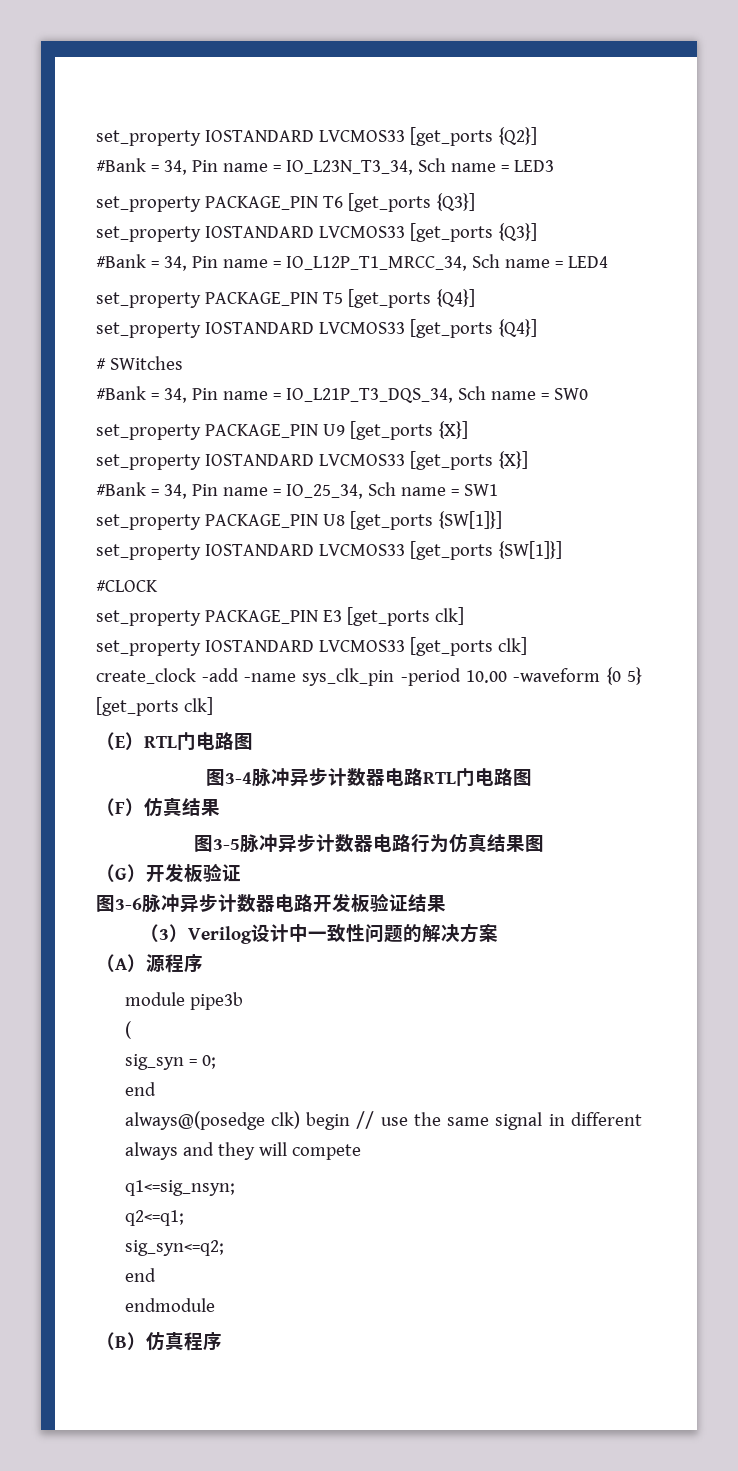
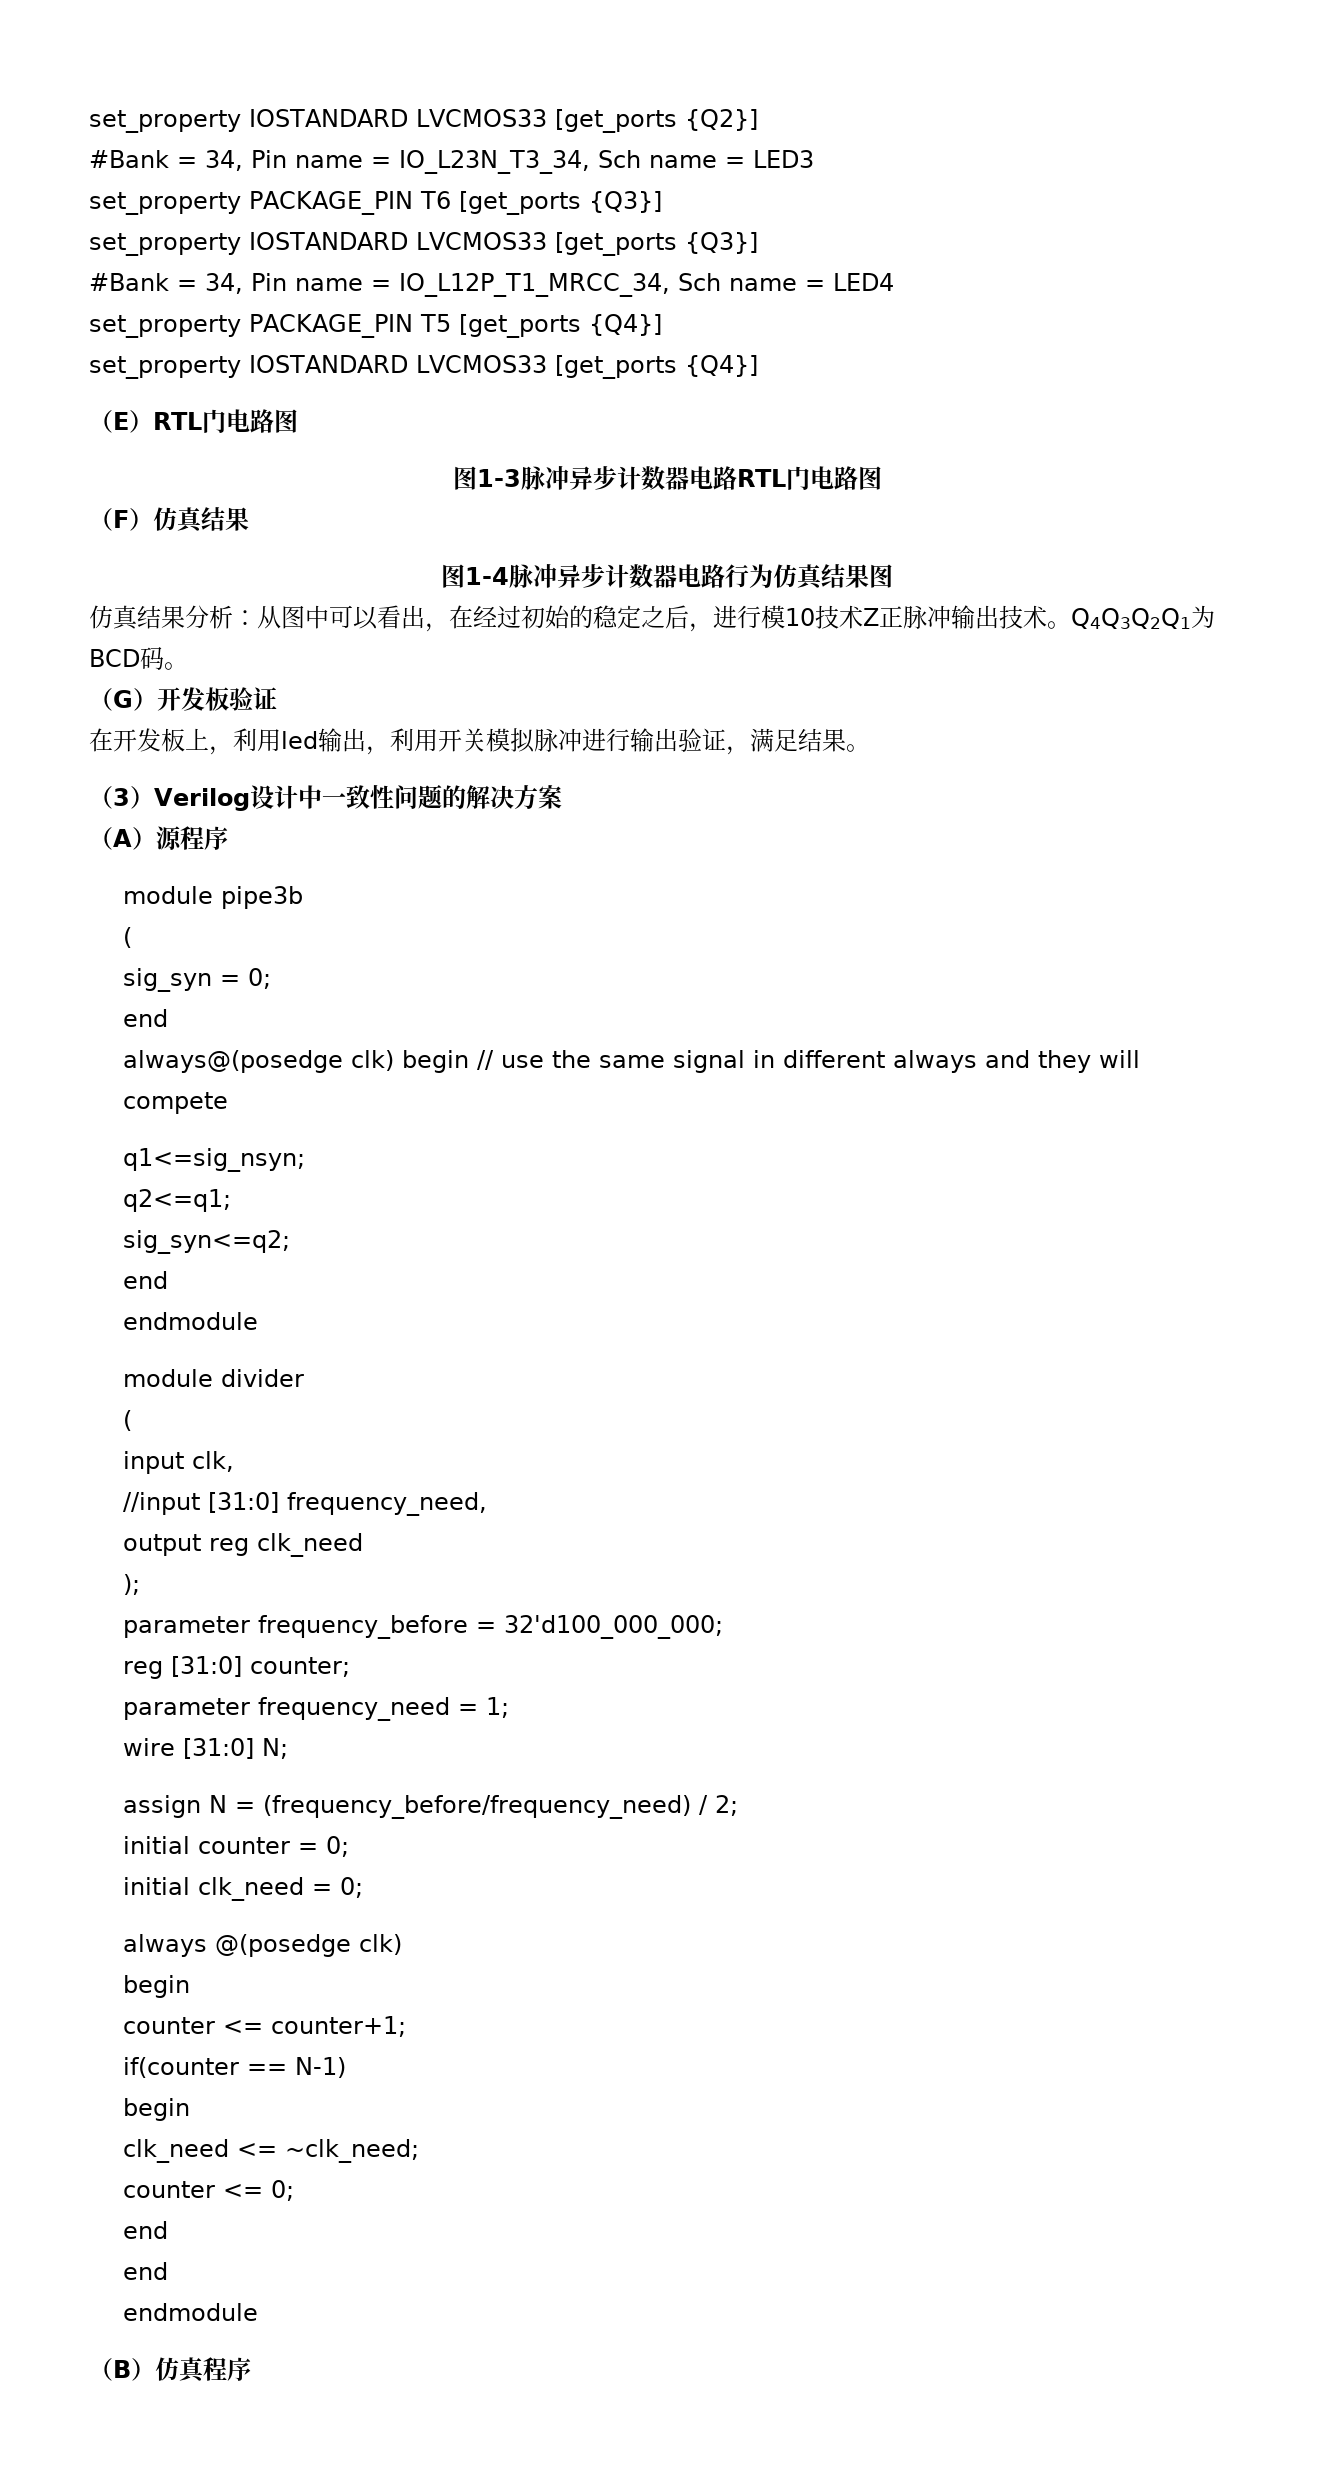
[96,356,183,370] [96,386,588,403] [96,421,468,440] [96,451,528,470] [96,482,498,499] [96,511,502,530] [96,541,562,560] [96,580,158,592] [96,607,464,626] [96,637,527,656] [96,667,642,686] [96,697,213,716] // # SWitches // #Bank = 34, Pin name = IO_L21P_T3_DQS_34, Sch name = SW0 // set_property PACKAGE_PIN U9 [get_ports {X}] // set_property IOSTANDARD LVCMOS33 [get_ports {X}] // #Bank = 34, Pin name = IO_25_34, Sch name = SW1 // set_property PACKAGE_PIN U8 [get_ports {SW[1]}] // set_property IOSTANDARD LVCMOS33 [get_ports {SW[1]}] // #CLOCK // set_property PACKAGE_PIN E3 [get_ports clk] // set_property IOSTANDARD LVCMOS33 [get_ports clk] // create_clock -add -name sys_clk_pin -period 10.00 -waveform {0 5} [get_ports clk] -> (758, 366) none
[225,772,252,784] 3-4 -> [476,469,521,487] 1-3
[213,839,240,850] 3-5 -> [465,567,509,585] 1-4
(544, 843) none -> [89,605,1215,632] [89,647,188,670] // 仿真结果分析：从图中可以看出，在经过初始的稳定之后，进行模10技术Z正脉冲输出技术。Q4Q3Q2Q1为BCD码。
[96,893,446,913] 图3-6脉冲异步计数器电路开发板验证结果 -> [89,728,870,755] 在开发板上，利用led输出，利用开关模拟脉冲进行输出验证，满足结果。
[96,1332,115,1350] // （ -> [123,1369,305,1387] [123,1410,133,1431] [123,1451,235,1474] [123,1492,488,1516] [123,1533,364,1557] [123,1574,141,1595] [123,1615,724,1639] [123,1656,351,1679] [123,1697,510,1721] [123,1738,289,1759] [123,1795,739,1819] [123,1836,350,1857] [123,1877,364,1901] [123,1934,403,1957] [123,1975,191,1998] [123,2016,407,2037] [123,2057,347,2078] [123,2098,191,2121] [123,2139,420,2163] [123,2180,295,2201] [123,2221,169,2239] [123,2262,169,2280] [123,2303,259,2321] [89,2358,113,2381] // module divider // ( // input clk, // //input [31:0] frequency_need, // output reg clk_need // ); // parameter frequency_before = 32'd100_000_000; // reg [31:0] counter; // parameter frequency_need = 1; // wire [31:0] N; // assign N = (frequency_before/frequency_need) / 2; // initial counter = 0; // initial clk_need = 0; // always @(posedge clk) // begin // counter <= counter+1; // if(counter == N-1) // begin // clk_need <= ~clk_need; // counter <= 0; // end // end // endmodule // （

